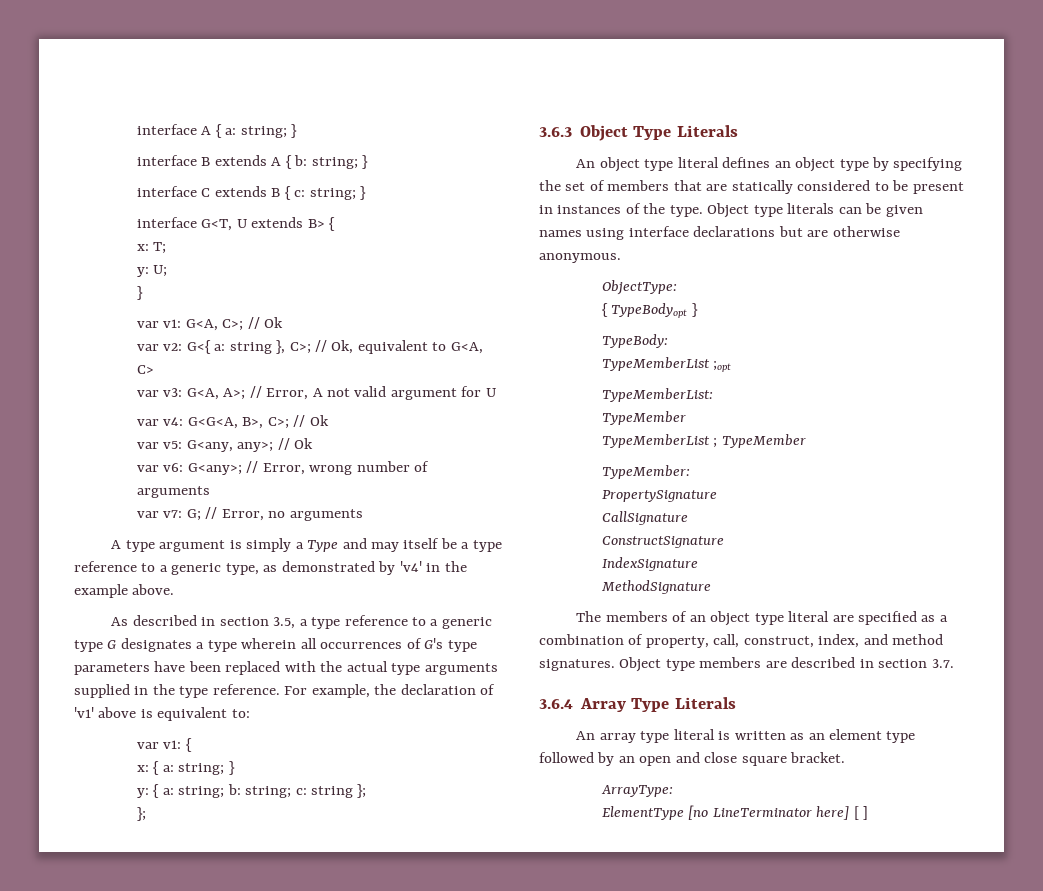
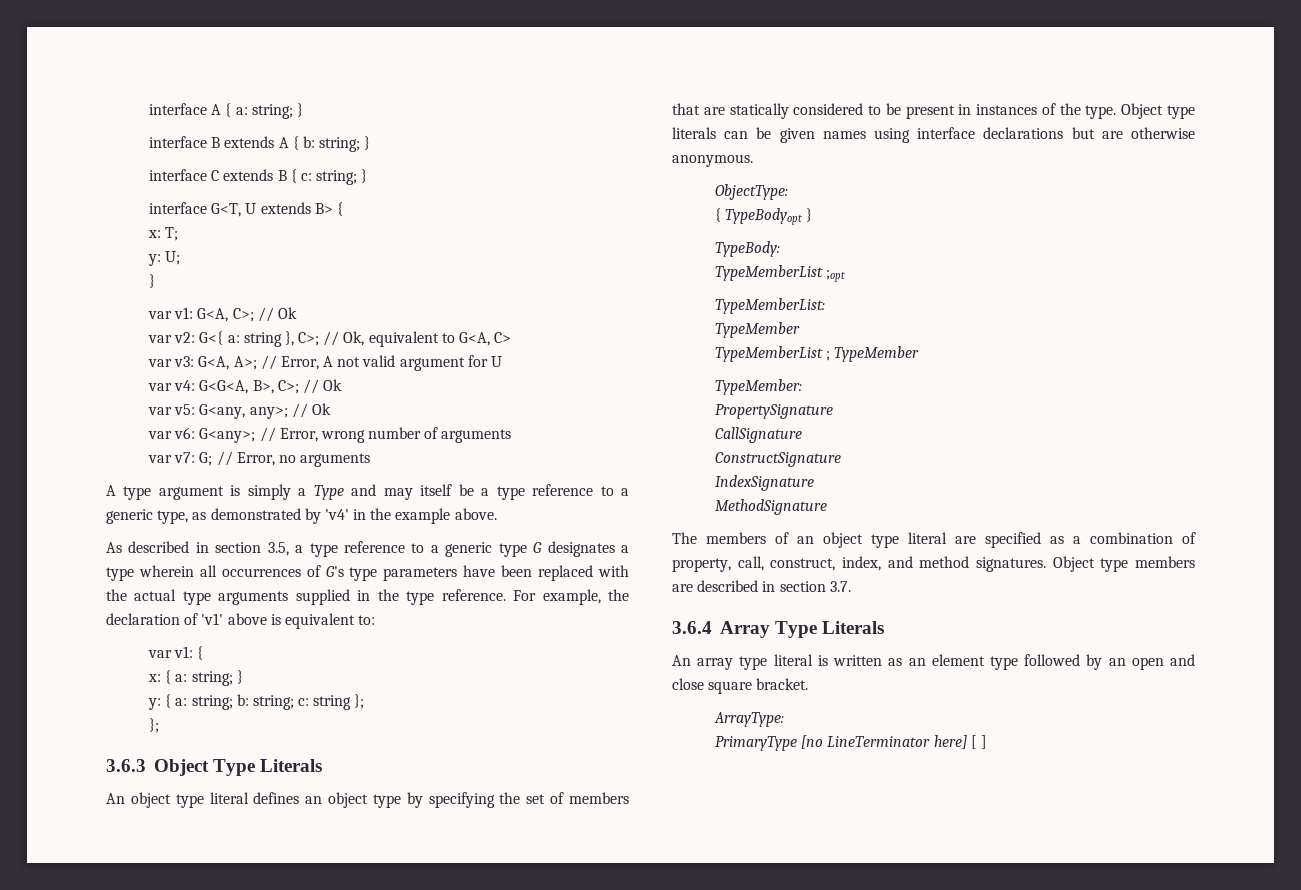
[601,806,684,820] ElementType -> [714,736,797,751] PrimaryType

